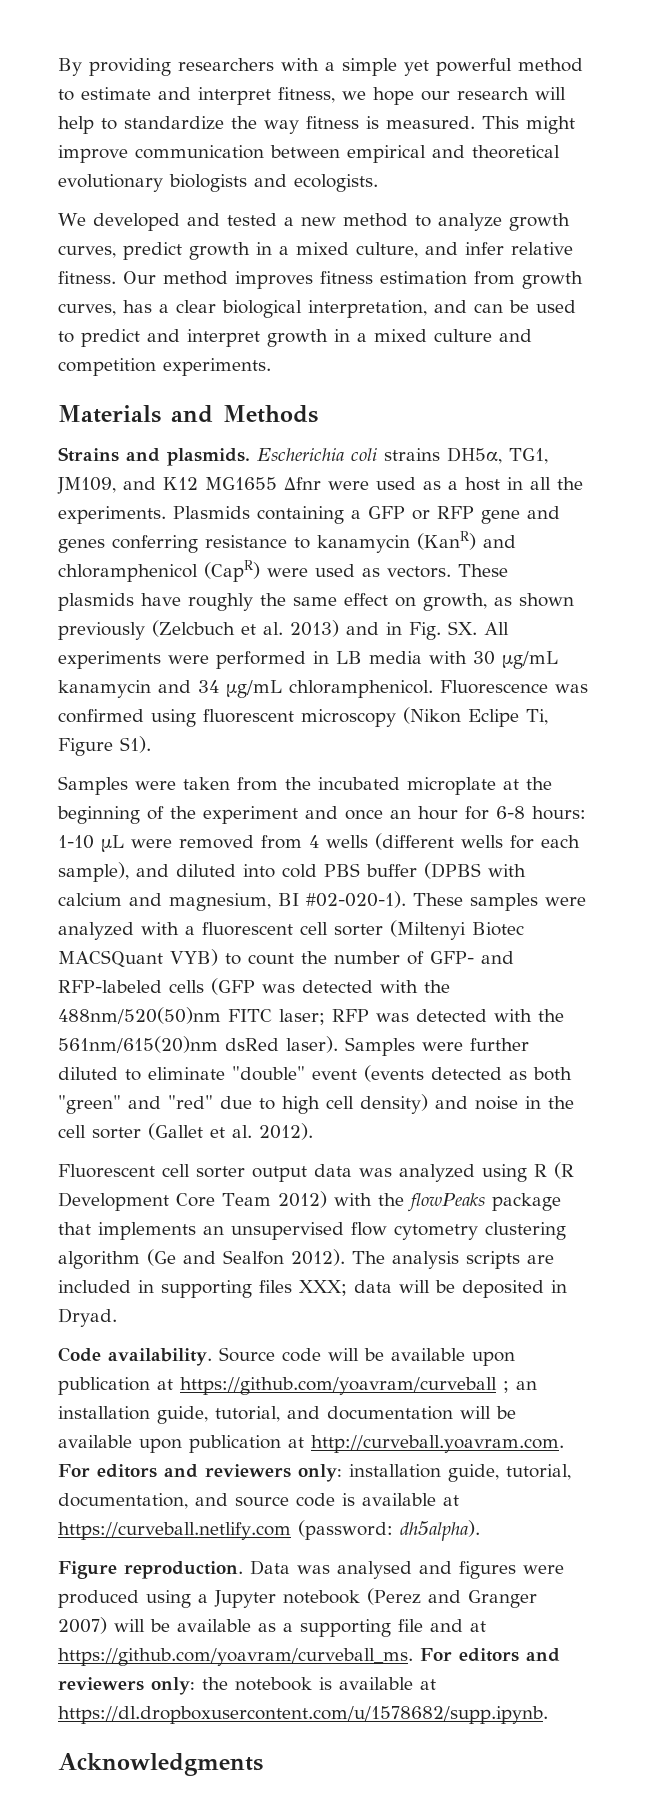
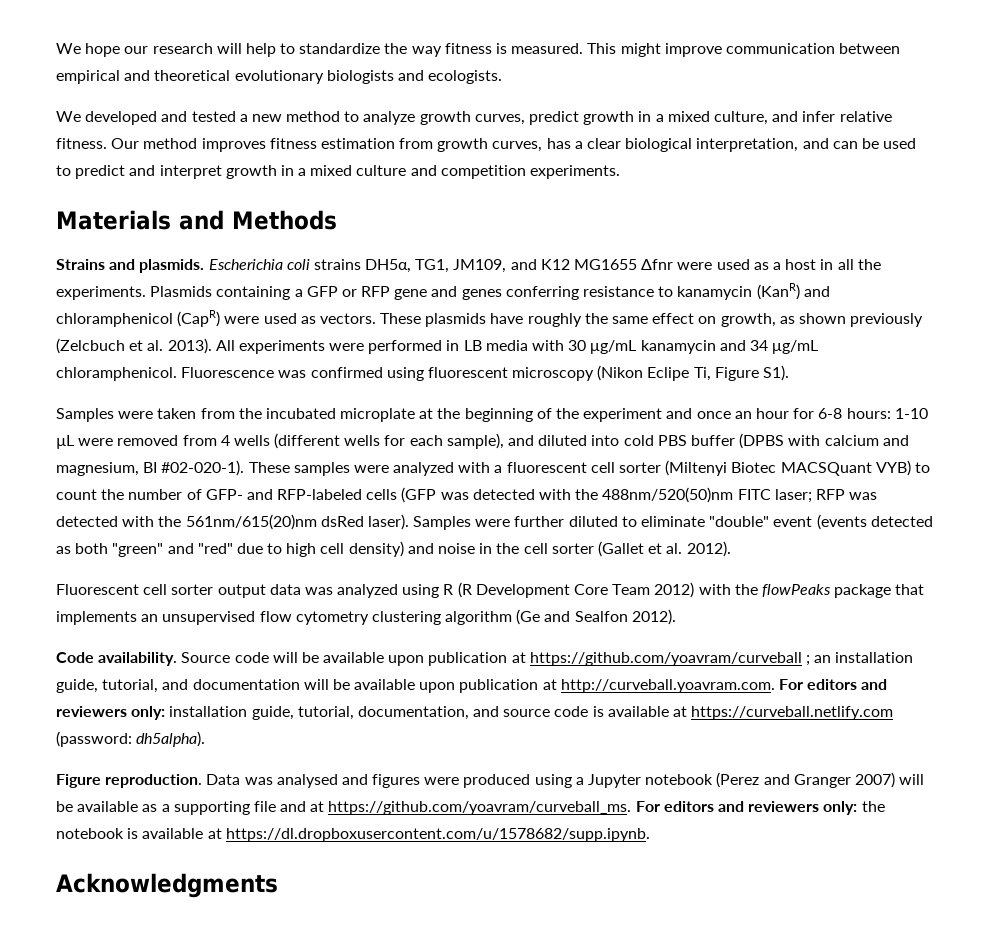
[58,58,583,76] [58,87,366,105] By providing researchers with a simple yet powerful method to estimate and interpret fitness, we -> [56,43,81,54] We
[290,620,477,640] 2013) and in Fig. SX. -> [167,338,212,354] 2013).
[352,1251,554,1269] [58,1280,567,1298] [58,1308,117,1327] The analysis scripts are included in supporting files XXX; data will be deposited in Dryad. -> (676, 617) none

